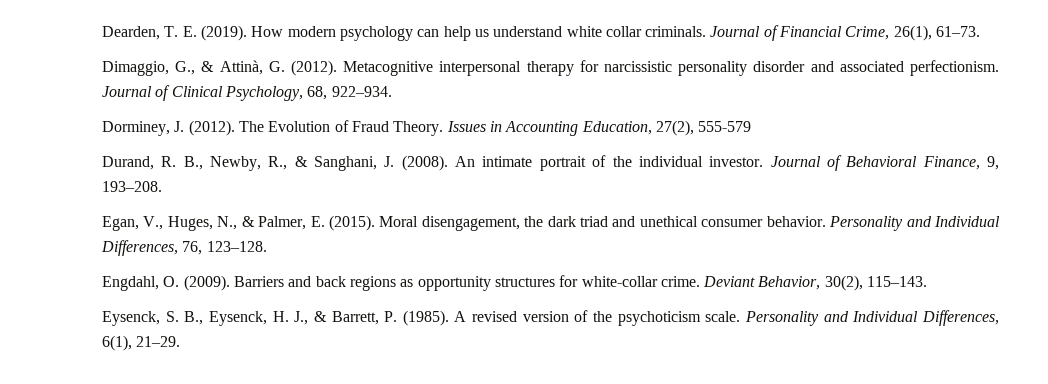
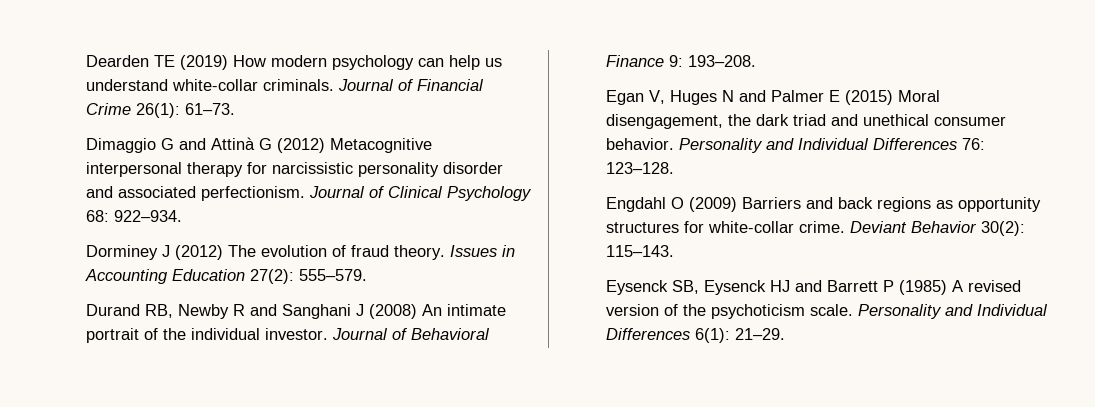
[101,25,247,41] Dearden, T. E. (2019). -> [85,55,228,70] Dearden TE (2019)
[566,26,642,37] white collar -> [171,79,258,91] white-collar
[845,25,932,41] Crime, 26(1), -> [85,103,180,118] Crime 26(1):
[101,60,337,76] Dimaggio, G., & Attinà, G. (2012). -> [85,137,325,153] Dimaggio G and Attinà G (2012)
[224,86,328,101] Psychology, 68, -> [446,186,532,201] [85,210,109,222] Psychology 68:
[101,120,752,136] [101,155,448,171] Dorminey, J. (2012). The Evolution of Fraud Theory. Issues in Accounting Education, 27(2), 555-579 // Durand, R. B., Newby, R., & Sanghani, J. (2008). -> [85,245,515,260] [84,269,367,284] [85,304,417,319] Dorminey J (2012) The evolution of fraud theory. Issues in Accounting Education 27(2): 555–579. // Durand RB, Newby R and Sanghani J (2008)
[922,156,1000,170] Finance, 9, -> [605,55,683,67] Finance 9:
[101,215,375,231] Egan, V., Huges, N., & Palmer, E. (2015). -> [605,90,893,105] Egan V, Huges N and Palmer E (2015)
[100,240,203,256] Differences, 76, -> [872,138,985,150] Differences 76:
[101,275,230,291] Engdahl, O. (2009). -> [605,197,737,212] Engdahl O (2009)
[758,275,863,291] Behavior, 30(2), -> [910,221,1025,236] Behavior 30(2):
[101,310,449,326] Eysenck, S. B., Eysenck, H. J., & Barrett, P. (1985). -> [605,280,947,295] Eysenck SB, Eysenck HJ and Barrett P (1985)
[922,310,999,326] [101,335,132,351] Differences, 6(1), -> [605,328,730,343] Differences 6(1):

